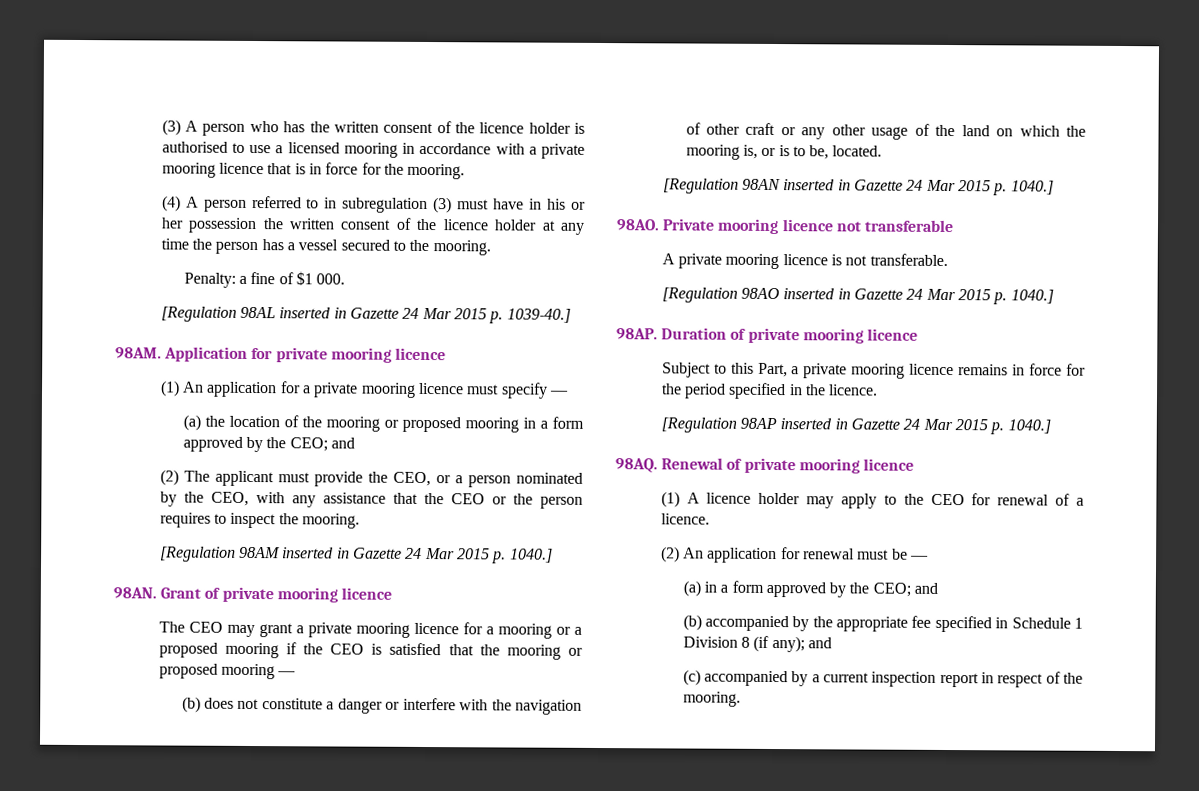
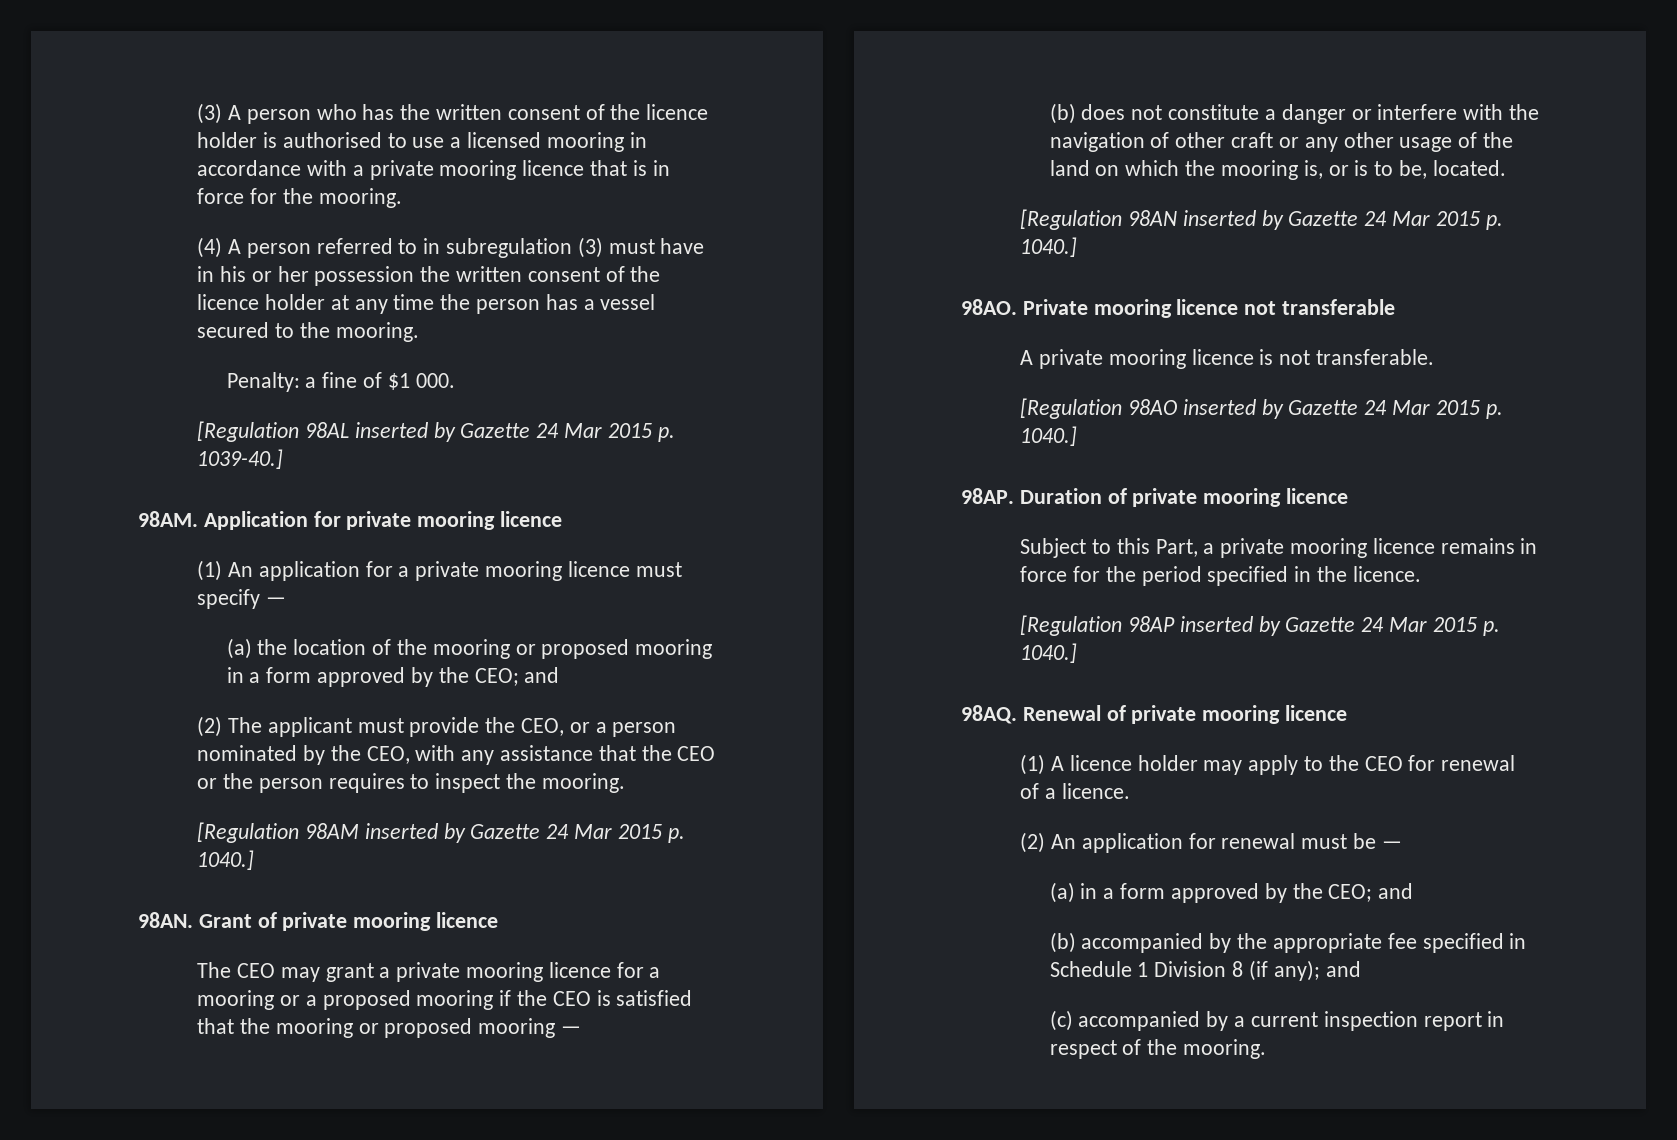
[333,307,347,319] in -> [433,422,456,442] by
[336,547,350,559] in -> [443,823,466,843] by
[837,179,851,191] in -> [1261,210,1284,230] by
[837,288,851,300] in -> [1261,399,1284,419] by
[834,418,848,430] in -> [1258,616,1281,636] by

